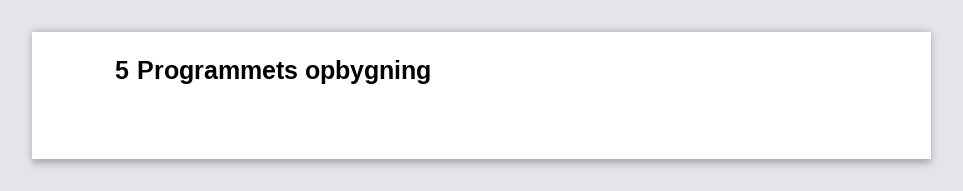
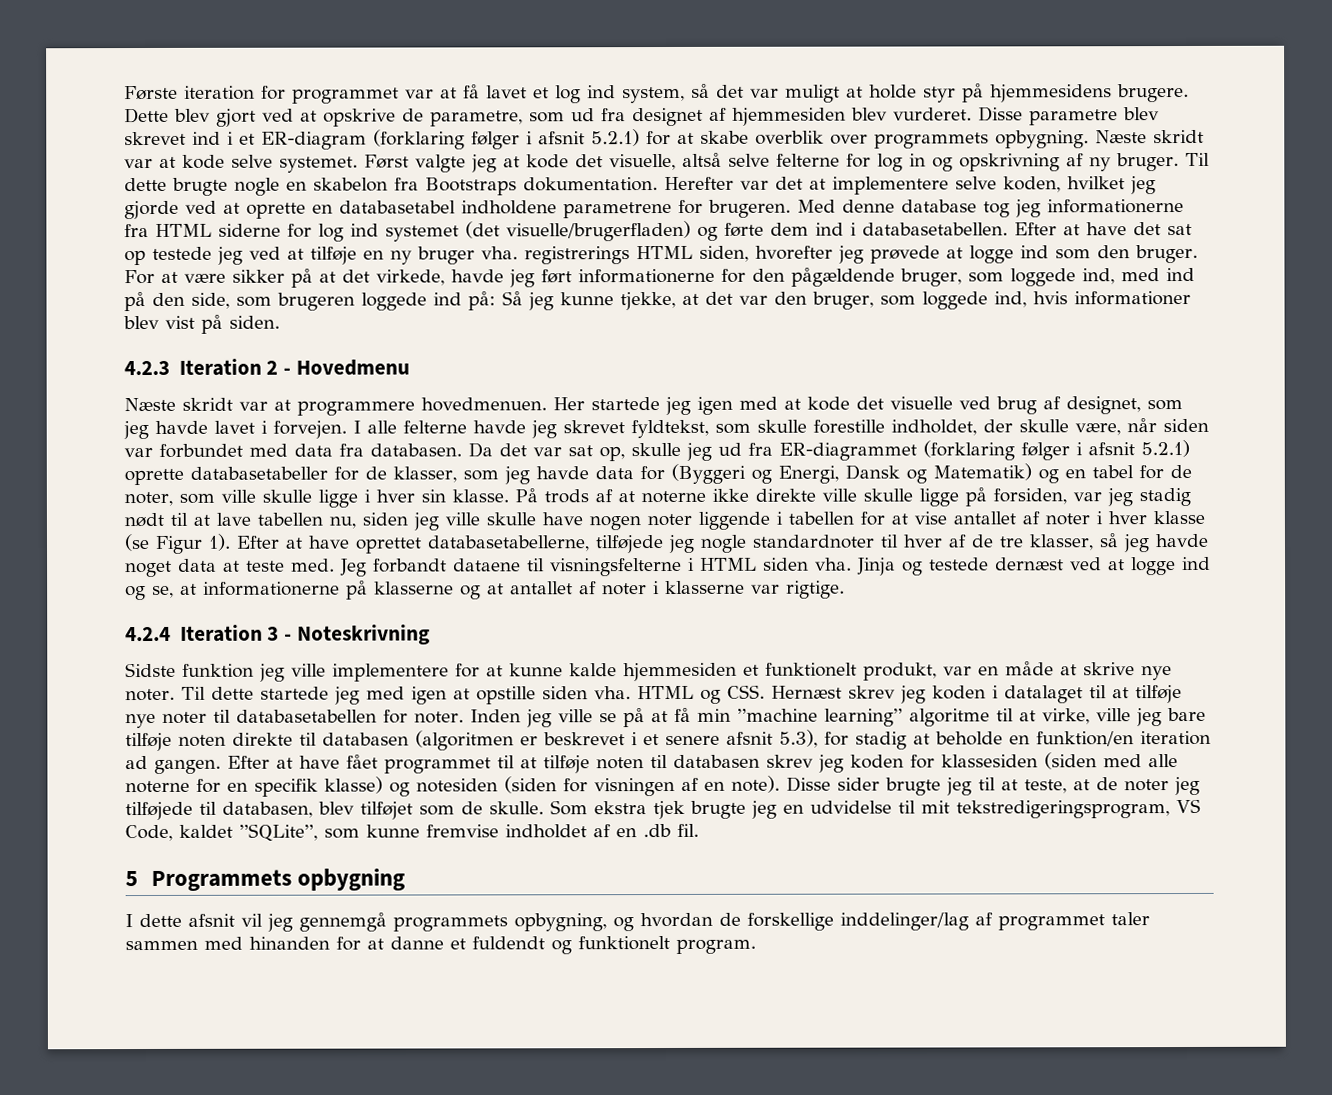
[115,60,431,84] 5 Programmets opbygning -> [124,83,1189,104] [124,106,1159,127] [124,129,1204,150] [124,152,1210,173] [124,176,1156,196] [124,199,1184,220] [124,220,1192,242] [124,244,1198,266] [124,267,1195,288] [124,290,1191,312] [123,314,280,334] [124,358,410,376] [124,396,1183,416] [123,418,1209,440] [124,439,1190,462] [124,463,1192,486] [124,487,1191,508] [124,510,1205,531] [124,533,1208,554] [125,556,1211,578] [125,580,845,601] [125,624,430,645] [125,661,1172,682] [125,684,1182,705] [125,707,1206,729] [125,729,1211,752] [125,752,1178,774] [125,775,1200,797] [125,798,1201,821] [125,823,699,842] [125,868,406,891] [125,912,1150,932] [125,935,756,955] Første iteration for programmet var at få lavet et log ind system, så det var muligt at holde styr på hjemmesidens brugere. Dette blev gjort ved at opskrive de parametre, som ud fra designet af hjemmesiden blev vurderet. Disse parametre blev skrevet ind i et ER-diagram (forklaring følger i afsnit 5.2.1) for at skabe overblik over programmets opbygning. Næste skridt var at kode selve systemet. Først valgte jeg at kode det visuelle, altså selve felterne for log in og opskrivning af ny bruger. Til dette brugte nogle en skabelon fra Bootstraps dokumentation. Herefter var det at implementere selve koden, hvilket jeg gjorde ved at oprette en databasetabel indholdene parametrene for brugeren. Med denne database tog jeg informationerne fra HTML siderne for log ind systemet (det visuelle/brugerfladen) og førte dem ind i databasetabellen. Efter at have det sat op testede jeg ved at tilføje en ny bruger vha. registrerings HTML siden, hvorefter jeg prøvede at logge ind som den bruger. For at være sikker på at det virkede, havde jeg ført informationerne for den pågældende bruger, som loggede ind, med ind på den side, som brugeren loggede ind på: Så jeg kunne tjekke, at det var den bruger, som loggede ind, hvis informationer blev vist på siden. // 4.2.3 Iteration 2 - Hovedmenu // Næste skridt var at programmere hovedmenuen. Her startede jeg igen med at kode det visuelle ved brug af designet, som jeg havde lavet i forvejen. I alle felterne havde jeg skrevet fyldtekst, som skulle forestille indholdet, der skulle være, når siden var forbundet med data fra databasen. Da det var sat op, skulle jeg ud fra ER-diagrammet (forklaring følger i afsnit 5.2.1) oprette databasetabeller for de klasser, som jeg havde data for (Byggeri og Energi, Dansk og Matematik) og en tabel for de noter, som ville skulle ligge i hver sin klasse. På trods af at noterne ikke direkte ville skulle ligge på forsiden, var jeg stadig nødt til at lave tabellen nu, siden jeg ville skulle have nogen noter liggende i tabellen for at vise antallet af noter i hver klasse (se Figur 1). Efter at have oprettet databasetabellerne, tilføjede jeg nogle standardnoter til hver af de tre klasser, så jeg havde noget data at teste med. Jeg forbandt dataene til visningsfelterne i HTML siden vha. Jinja og testede dernæst ved at logge ind og se, at informationerne på klasserne og at antallet af noter i klasserne var rigtige. // 4.2.4 Iteration 3 - Noteskrivning // Sidste funktion jeg ville implementere for at kunne kalde hjemmesiden et funktionelt produkt, var en måde at skrive nye noter. Til dette startede jeg med igen at opstille siden vha. HTML og CSS. Hernæst skrev jeg koden i datalaget til at tilføje nye noter til databasetabellen for noter. Inden jeg ville se på at få min ”machine learning” algoritme til at virke, ville jeg bare tilføje noten direkte til databasen (algoritmen er beskrevet i et senere afsnit 5.3), for stadig at beholde en funktion/en iteration ad gangen. Efter at have fået programmet til at tilføje noten til databasen skrev jeg koden for klassesiden (siden med alle noterne for en specifik klasse) og notesiden (siden for visningen af en note). Disse sider brugte jeg til at teste, at de noter jeg tilføjede til databasen, blev tilføjet som de skulle. Som ekstra tjek brugte jeg en udvidelse til mit tekstredigeringsprogram, VS Code, kaldet ”SQLite”, som kunne fremvise indholdet af en .db fil. // 5 Programmets opbygning // I dette afsnit vil jeg gennemgå programmets opbygning, og hvordan de forskellige inddelinger/lag af programmet taler sammen med hinanden for at danne et fuldendt og funktionelt program.

